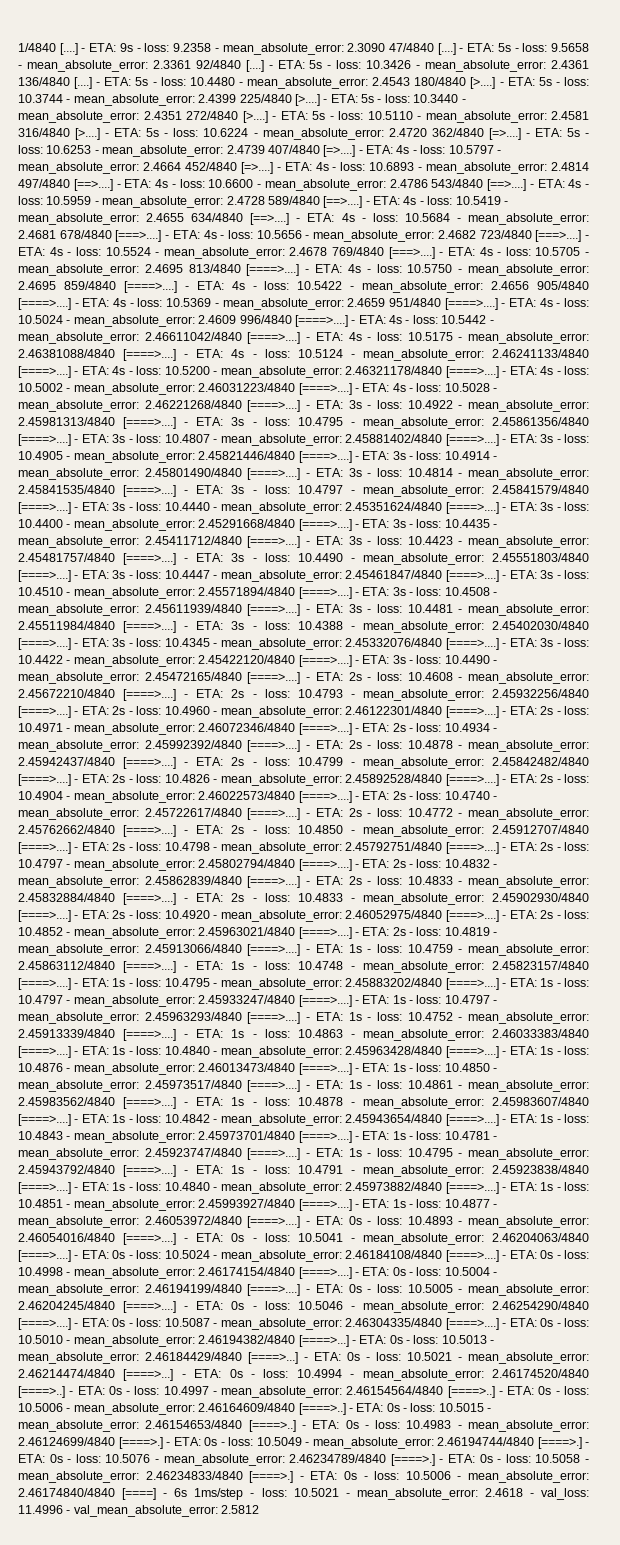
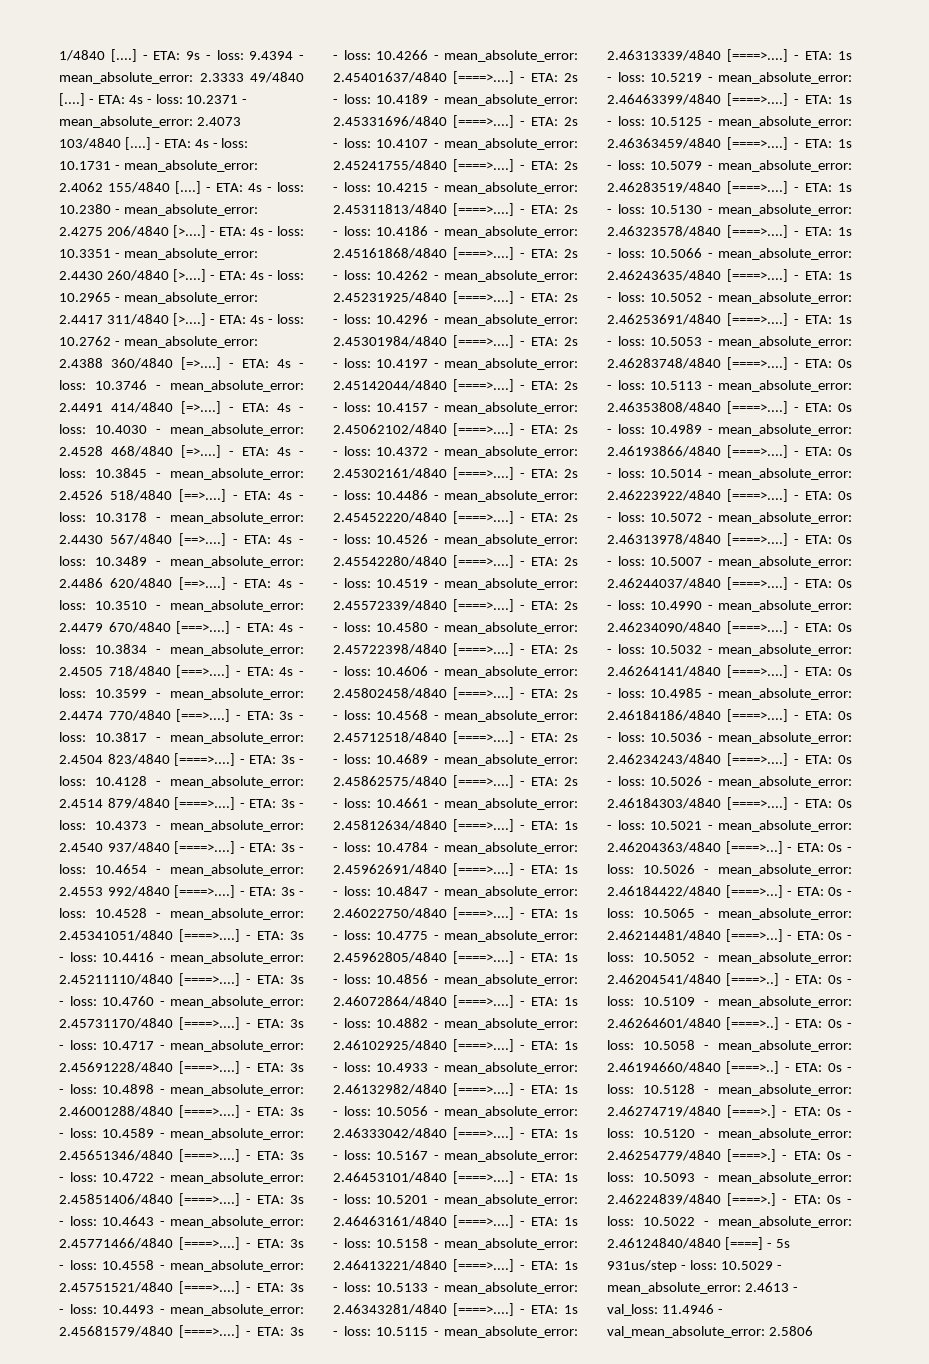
[173,43,589,55] [18,60,589,72] [18,77,590,89] [18,94,466,106] [18,111,589,123] [18,128,589,140] [18,145,501,157] [18,162,590,174] [18,179,589,191] [18,196,508,208] [18,213,589,225] [18,230,589,242] [18,247,589,259] [18,264,589,276] [18,281,589,293] [18,298,589,310] [18,315,494,327] [18,332,589,344] [18,349,589,361] [18,366,589,378] [18,383,498,395] [18,400,589,412] [18,417,589,429] [18,434,589,446] [18,451,498,463] [18,468,589,480] [18,485,589,497] [18,502,589,514] [18,519,498,531] [18,536,589,548] [18,553,589,565] [18,570,589,582] [18,587,498,599] [18,604,589,616] [18,621,589,633] [18,638,589,650] [18,655,498,667] [18,672,589,684] [18,689,589,701] [18,706,589,718] [18,723,498,735] [18,740,589,752] [18,757,589,769] [18,774,589,786] [18,791,498,803] [18,808,589,820] [18,825,589,837] [18,842,589,854] [18,859,498,871] [18,876,589,888] [18,893,589,905] [18,910,589,922] [18,927,498,939] [18,944,589,956] [18,961,589,973] [18,978,589,990] [18,995,498,1007] [18,1012,589,1024] [18,1029,589,1041] [18,1046,589,1058] [18,1063,498,1075] [18,1080,589,1092] [18,1097,589,1109] [18,1114,589,1126] [18,1131,498,1143] [18,1148,589,1160] [18,1165,589,1177] [18,1182,589,1194] [18,1199,498,1211] [18,1216,589,1228] [18,1233,589,1245] [18,1250,589,1262] [18,1267,498,1279] [18,1284,589,1296] [18,1301,589,1313] [18,1318,589,1330] [18,1335,495,1347] [18,1352,298,1364] 9.2358 - mean_absolute_error: 2.3090 47/4840 [....] - ETA: 5s - loss: 9.5658 - mean_absolute_error: 2.3361 92/4840 [....] - ETA: 5s - loss: 10.3426 - mean_absolute_error: 2.4361 136/4840 [....] - ETA: 5s - loss: 10.4480 - mean_absolute_error: 2.4543 180/4840 [>....] - ETA: 5s - loss: 10.3744 - mean_absolute_error: 2.4399 225/4840 [>....] - ETA: 5s - loss: 10.3440 - mean_absolute_error: 2.4351 272/4840 [>....] - ETA: 5s - loss: 10.5110 - mean_absolute_error: 2.4581 316/4840 [>....] - ETA: 5s - loss: 10.6224 - mean_absolute_error: 2.4720 362/4840 [=>....] - ETA: 5s - loss: 10.6253 - mean_absolute_error: 2.4739 407/4840 [=>....] - ETA: 4s - loss: 10.5797 - mean_absolute_error: 2.4664 452/4840 [=>....] - ETA: 4s - loss: 10.6893 - mean_absolute_error: 2.4814 497/4840 [==>....] - ETA: 4s - loss: 10.6600 - mean_absolute_error: 2.4786 543/4840 [==>....] - ETA: 4s - loss: 10.5959 - mean_absolute_error: 2.4728 589/4840 [==>....] - ETA: 4s - loss: 10.5419 - mean_absolute_error: 2.4655 634/4840 [==>....] - ETA: 4s - loss: 10.5684 - mean_absolute_error: 2.4681 678/4840 [===>....] - ETA: 4s - loss: 10.5656 - mean_absolute_error: 2.4682 723/4840 [===>....] - ETA: 4s - loss: 10.5524 - mean_absolute_error: 2.4678 769/4840 [===>....] - ETA: 4s - loss: 10.5705 - mean_absolute_error: 2.4695 813/4840 [====>....] - ETA: 4s - loss: 10.5750 - mean_absolute_error: 2.4695 859/4840 [====>....] - ETA: 4s - loss: 10.5422 - mean_absolute_error: 2.4656 905/4840 [====>....] - ETA: 4s - loss: 10.5369 - mean_absolute_error: 2.4659 951/4840 [====>....] - ETA: 4s - loss: 10.5024 - mean_absolute_error: 2.4609 996/4840 [====>....] - ETA: 4s - loss: 10.5442 - mean_absolute_error: 2.46611042/4840 [====>....] - ETA: 4s - loss: 10.5175 - mean_absolute_error: 2.46381088/4840 [====>....] - ETA: 4s - loss: 10.5124 - mean_absolute_error: 2.46241133/4840 [====>....] - ETA: 4s - loss: 10.5200 - mean_absolute_error: 2.46321178/4840 [====>....] - ETA: 4s - loss: 10.5002 - mean_absolute_error: 2.46031223/4840 [====>....] - ETA: 4s - loss: 10.5028 - mean_absolute_error: 2.46221268/4840 [====>....] - ETA: 3s - loss: 10.4922 - mean_absolute_error: 2.45981313/4840 [====>....] - ETA: 3s - loss: 10.4795 - mean_absolute_error: 2.45861356/4840 [====>....] - ETA: 3s - loss: 10.4807 - mean_absolute_error: 2.45881402/4840 [====>....] - ETA: 3s - loss: 10.4905 - mean_absolute_error: 2.45821446/4840 [====>....] - ETA: 3s - loss: 10.4914 - mean_absolute_error: 2.45801490/4840 [====>....] - ETA: 3s - loss: 10.4814 - mean_absolute_error: 2.45841535/4840 [====>....] - ETA: 3s - loss: 10.4797 - mean_absolute_error: 2.45841579/4840 [====>....] - ETA: 3s - loss: 10.4440 - mean_absolute_error: 2.45351624/4840 [====>....] - ETA: 3s - loss: 10.4400 - mean_absolute_error: 2.45291668/4840 [====>....] - ETA: 3s - loss: 10.4435 - mean_absolute_error: 2.45411712/4840 [====>....] - ETA: 3s - loss: 10.4423 - mean_absolute_error: 2.45481757/4840 [====>....] - ETA: 3s - loss: 10.4490 - mean_absolute_error: 2.45551803/4840 [====>....] - ETA: 3s - loss: 10.4447 - mean_absolute_error: 2.45461847/4840 [====>....] - ETA: 3s - loss: 10.4510 - mean_absolute_error: 2.45571894/4840 [====>....] - ETA: 3s - loss: 10.4508 - mean_absolute_error: 2.45611939/4840 [====>....] - ETA: 3s - loss: 10.4481 - mean_absolute_error: 2.45511984/4840 [====>....] - ETA: 3s - loss: 10.4388 - mean_absolute_error: 2.45402030/4840 [====>....] - ETA: 3s - loss: 10.4345 - mean_absolute_error: 2.45332076/4840 [====>....] - ETA: 3s - loss: 10.4422 - mean_absolute_error: 2.45422120/4840 [====>....] - ETA: 3s - loss: 10.4490 - mean_absolute_error: 2.45472165/4840 [====>....] - ETA: 2s - loss: 10.4608 - mean_absolute_error: 2.45672210/4840 [====>....] - ETA: 2s - loss: 10.4793 - mean_absolute_error: 2.45932256/4840 [====>....] - ETA: 2s - loss: 10.4960 - mean_absolute_error: 2.46122301/4840 [====>....] - ETA: 2s - loss: 10.4971 - mean_absolute_error: 2.46072346/4840 [====>....] - ETA: 2s - loss: 10.4934 - mean_absolute_error: 2.45992392/4840 [====>....] - ETA: 2s - loss: 10.4878 - mean_absolute_error: 2.45942437/4840 [====>....] - ETA: 2s - loss: 10.4799 - mean_absolute_error: 2.45842482/4840 [====>....] - ETA: 2s - loss: 10.4826 - mean_absolute_error: 2.45892528/4840 [====>....] - ETA: 2s - loss: 10.4904 - mean_absolute_error: 2.46022573/4840 [====>....] - ETA: 2s - loss: 10.4740 - mean_absolute_error: 2.45722617/4840 [====>....] - ETA: 2s - loss: 10.4772 - mean_absolute_error: 2.45762662/4840 [====>....] - ETA: 2s - loss: 10.4850 - mean_absolute_error: 2.45912707/4840 [====>....] - ETA: 2s - loss: 10.4798 - mean_absolute_error: 2.45792751/4840 [====>....] - ETA: 2s - loss: 10.4797 - mean_absolute_error: 2.45802794/4840 [====>....] - ETA: 2s - loss: 10.4832 - mean_absolute_error: 2.45862839/4840 [====>....] - ETA: 2s - loss: 10.4833 - mean_absolute_error: 2.45832884/4840 [====>....] - ETA: 2s - loss: 10.4833 - mean_absolute_error: 2.45902930/4840 [====>....] - ETA: 2s - loss: 10.4920 - mean_absolute_error: 2.46052975/4840 [====>....] - ETA: 2s - loss: 10.4852 - mean_absolute_error: 2.45963021/4840 [====>....] - ETA: 2s - loss: 10.4819 - mean_absolute_error: 2.45913066/4840 [====>....] - ETA: 1s - loss: 10.4759 - mean_absolute_error: 2.45863112/4840 [====>....] - ETA: 1s - loss: 10.4748 - mean_absolute_error: 2.45823157/4840 [====>....] - ETA: 1s - loss: 10.4795 - mean_absolute_error: 2.45883202/4840 [====>....] - ETA: 1s - loss: 10.4797 - mean_absolute_error: 2.45933247/4840 [====>....] - ETA: 1s - loss: 10.4797 - mean_absolute_error: 2.45963293/4840 [====>....] - ETA: 1s - loss: 10.4752 - mean_absolute_error: 2.45913339/4840 [====>....] - ETA: 1s - loss: 10.4863 - mean_absolute_error: 2.46033383/4840 [====>....] - ETA: 1s - loss: 10.4840 - mean_absolute_error: 2.45963428/4840 [====>....] - ETA: 1s - loss: 10.4876 - mean_absolute_error: 2.46013473/4840 [====>....] - ETA: 1s - loss: 10.4850 - mean_absolute_error: 2.45973517/4840 [====>....] - ETA: 1s - loss: 10.4861 - mean_absolute_error: 2.45983562/4840 [====>....] - ETA: 1s - loss: 10.4878 - mean_absolute_error: 2.45983607/4840 [====>....] - ETA: 1s - loss: 10.4842 - mean_absolute_error: 2.45943654/4840 [====>....] - ETA: 1s - loss: 10.4843 - mean_absolute_error: 2.45973701/4840 [====>....] - ETA: 1s - loss: 10.4781 - mean_absolute_error: 2.45923747/4840 [====>....] - ETA: 1s - loss: 10.4795 - mean_absolute_error: 2.45943792/4840 [====>....] - ETA: 1s - loss: 10.4791 - mean_absolute_error: 2.45923838/4840 [====>....] - ETA: 1s - loss: 10.4840 - mean_absolute_error: 2.45973882/4840 [====>....] - ETA: 1s - loss: 10.4851 - mean_absolute_error: 2.45993927/4840 [====>....] - ETA: 1s - loss: 10.4877 - mean_absolute_error: 2.46053972/4840 [====>....] - ETA: 0s - loss: 10.4893 - mean_absolute_error: 2.46054016/4840 [====>....] - ETA: 0s - loss: 10.5041 - mean_absolute_error: 2.46204063/4840 [====>....] - ETA: 0s - loss: 10.5024 - mean_absolute_error: 2.46184108/4840 [====>....] - ETA: 0s - loss: 10.4998 - mean_absolute_error: 2.46174154/4840 [====>....] - ETA: 0s - loss: 10.5004 - mean_absolute_error: 2.46194199/4840 [====>....] - ETA: 0s - loss: 10.5005 - mean_absolute_error: 2.46204245/4840 [====>....] - ETA: 0s - loss: 10.5046 - mean_absolute_error: 2.46254290/4840 [====>....] - ETA: 0s - loss: 10.5087 - mean_absolute_error: 2.46304335/4840 [====>....] - ETA: 0s - loss: 10.5010 - mean_absolute_error: 2.46194382/4840 [====>...] - ETA: 0s - loss: 10.5013 - mean_absolute_error: 2.46184429/4840 [====>...] -> [249,51,304,60] [59,72,304,84] [59,93,248,106] [59,116,241,128] [59,137,249,150] [59,160,258,172] [59,181,304,194] [59,204,258,216] [59,225,304,238] [59,248,258,260] [59,269,304,282] [59,292,258,304] [59,313,304,326] [59,336,258,348] [59,357,304,370] [59,380,304,392] [59,401,304,414] [59,424,304,436] [59,445,304,458] [59,468,304,480] [59,489,304,502] [59,512,304,524] [59,533,304,546] [59,556,304,568] [59,577,304,590] [59,600,304,612] [59,621,304,634] [59,644,304,656] [59,665,304,678] [59,688,304,700] [59,709,304,722] [59,732,304,744] [59,753,304,766] [59,776,304,788] [59,797,304,810] [59,820,304,832] [59,841,304,854] [59,864,304,876] [59,885,304,898] [59,908,304,920] [59,929,304,942] [59,952,304,964] [59,973,304,986] [59,996,304,1008] [59,1017,304,1030] [59,1040,304,1052] [59,1061,304,1074] [59,1084,304,1096] [59,1105,304,1118] [59,1128,304,1140] [59,1149,304,1162] [59,1172,304,1184] [59,1193,304,1206] [59,1216,304,1228] [59,1237,304,1250] [59,1260,304,1272] [59,1281,304,1294] [59,1304,304,1316] [59,1325,304,1338] [333,50,578,62] [333,71,578,84] [333,94,578,106] [333,115,578,128] [333,138,578,150] [333,159,578,172] [333,182,578,194] [333,203,578,216] [333,226,578,238] [333,247,578,260] [333,270,578,282] [333,291,578,304] [333,314,578,326] [333,335,578,348] [333,358,578,370] [333,379,578,392] [333,402,578,414] [333,423,578,436] [333,446,578,458] [333,467,578,480] [333,490,578,502] [333,511,578,524] [333,534,578,546] [333,555,578,568] [333,578,578,590] [333,599,578,612] [333,622,578,634] [333,643,578,656] [333,666,578,678] [333,687,578,700] [333,710,578,722] [333,731,578,744] [333,754,578,766] [333,775,578,788] [333,798,578,810] [333,819,578,832] [333,842,578,854] [333,863,578,876] [333,886,578,898] [333,907,578,920] [333,930,578,942] [333,951,578,964] [333,974,578,986] [333,995,578,1008] [333,1018,578,1030] [333,1039,578,1052] [333,1062,578,1074] [333,1083,578,1096] [333,1106,578,1118] [333,1127,578,1140] [333,1150,578,1162] [333,1171,578,1184] [333,1194,578,1206] [333,1215,578,1228] [333,1238,578,1250] [333,1259,578,1272] [333,1282,578,1294] [333,1303,578,1316] [333,1326,578,1338] [607,49,852,62] [607,72,852,84] [607,93,852,106] [607,116,852,128] [607,137,852,150] [607,160,852,172] [607,181,852,194] [607,204,852,216] [607,225,852,238] [607,248,852,260] [607,269,852,282] [607,292,852,304] [607,313,852,326] [607,336,852,348] [607,357,852,370] [607,380,852,392] [607,401,852,414] [607,424,852,436] [607,445,852,458] [607,468,852,480] [607,489,852,502] [607,512,852,524] [607,533,852,546] [607,556,852,568] [607,577,852,590] [607,600,852,612] [607,621,852,634] [607,644,852,656] [607,665,852,678] [607,688,852,700] [607,709,852,722] [607,732,852,744] [607,753,852,766] [607,776,852,788] [607,797,788,810] 9.4394 - mean_absolute_error: 2.3333 49/4840 [....] - ETA: 4s - loss: 10.2371 - mean_absolute_error: 2.4073 103/4840 [....] - ETA: 4s - loss: 10.1731 - mean_absolute_error: 2.4062 155/4840 [....] - ETA: 4s - loss: 10.2380 - mean_absolute_error: 2.4275 206/4840 [>....] - ETA: 4s - loss: 10.3351 - mean_absolute_error: 2.4430 260/4840 [>....] - ETA: 4s - loss: 10.2965 - mean_absolute_error: 2.4417 311/4840 [>....] - ETA: 4s - loss: 10.2762 - mean_absolute_error: 2.4388 360/4840 [=>....] - ETA: 4s - loss: 10.3746 - mean_absolute_error: 2.4491 414/4840 [=>....] - ETA: 4s - loss: 10.4030 - mean_absolute_error: 2.4528 468/4840 [=>....] - ETA: 4s - loss: 10.3845 - mean_absolute_error: 2.4526 518/4840 [==>....] - ETA: 4s - loss: 10.3178 - mean_absolute_error: 2.4430 567/4840 [==>....] - ETA: 4s - loss: 10.3489 - mean_absolute_error: 2.4486 620/4840 [==>....] - ETA: 4s - loss: 10.3510 - mean_absolute_error: 2.4479 670/4840 [===>....] - ETA: 4s - loss: 10.3834 - mean_absolute_error: 2.4505 718/4840 [===>....] - ETA: 4s - loss: 10.3599 - mean_absolute_error: 2.4474 770/4840 [===>....] - ETA: 3s - loss: 10.3817 - mean_absolute_error: 2.4504 823/4840 [====>....] - ETA: 3s - loss: 10.4128 - mean_absolute_error: 2.4514 879/4840 [====>....] - ETA: 3s - loss: 10.4373 - mean_absolute_error: 2.4540 937/4840 [====>....] - ETA: 3s - loss: 10.4654 - mean_absolute_error: 2.4553 992/4840 [====>....] - ETA: 3s - loss: 10.4528 - mean_absolute_error: 2.45341051/4840 [====>....] - ETA: 3s - loss: 10.4416 - mean_absolute_error: 2.45211110/4840 [====>....] - ETA: 3s - loss: 10.4760 - mean_absolute_error: 2.45731170/4840 [====>....] - ETA: 3s - loss: 10.4717 - mean_absolute_error: 2.45691228/4840 [====>....] - ETA: 3s - loss: 10.4898 - mean_absolute_error: 2.46001288/4840 [====>....] - ETA: 3s - loss: 10.4589 - mean_absolute_error: 2.45651346/4840 [====>....] - ETA: 3s - loss: 10.4722 - mean_absolute_error: 2.45851406/4840 [====>....] - ETA: 3s - loss: 10.4643 - mean_absolute_error: 2.45771466/4840 [====>....] - ETA: 3s - loss: 10.4558 - mean_absolute_error: 2.45751521/4840 [====>....] - ETA: 3s - loss: 10.4493 - mean_absolute_error: 2.45681579/4840 [====>....] - ETA: 3s - loss: 10.4266 - mean_absolute_error: 2.45401637/4840 [====>....] - ETA: 2s - loss: 10.4189 - mean_absolute_error: 2.45331696/4840 [====>....] - ETA: 2s - loss: 10.4107 - mean_absolute_error: 2.45241755/4840 [====>....] - ETA: 2s - loss: 10.4215 - mean_absolute_error: 2.45311813/4840 [====>....] - ETA: 2s - loss: 10.4186 - mean_absolute_error: 2.45161868/4840 [====>....] - ETA: 2s - loss: 10.4262 - mean_absolute_error: 2.45231925/4840 [====>....] - ETA: 2s - loss: 10.4296 - mean_absolute_error: 2.45301984/4840 [====>....] - ETA: 2s - loss: 10.4197 - mean_absolute_error: 2.45142044/4840 [====>....] - ETA: 2s - loss: 10.4157 - mean_absolute_error: 2.45062102/4840 [====>....] - ETA: 2s - loss: 10.4372 - mean_absolute_error: 2.45302161/4840 [====>....] - ETA: 2s - loss: 10.4486 - mean_absolute_error: 2.45452220/4840 [====>....] - ETA: 2s - loss: 10.4526 - mean_absolute_error: 2.45542280/4840 [====>....] - ETA: 2s - loss: 10.4519 - mean_absolute_error: 2.45572339/4840 [====>....] - ETA: 2s - loss: 10.4580 - mean_absolute_error: 2.45722398/4840 [====>....] - ETA: 2s - loss: 10.4606 - mean_absolute_error: 2.45802458/4840 [====>....] - ETA: 2s - loss: 10.4568 - mean_absolute_error: 2.45712518/4840 [====>....] - ETA: 2s - loss: 10.4689 - mean_absolute_error: 2.45862575/4840 [====>....] - ETA: 2s - loss: 10.4661 - mean_absolute_error: 2.45812634/4840 [====>....] - ETA: 1s - loss: 10.4784 - mean_absolute_error: 2.45962691/4840 [====>....] - ETA: 1s - loss: 10.4847 - mean_absolute_error: 2.46022750/4840 [====>....] - ETA: 1s - loss: 10.4775 - mean_absolute_error: 2.45962805/4840 [====>....] - ETA: 1s - loss: 10.4856 - mean_absolute_error: 2.46072864/4840 [====>....] - ETA: 1s - loss: 10.4882 - mean_absolute_error: 2.46102925/4840 [====>....] - ETA: 1s - loss: 10.4933 - mean_absolute_error: 2.46132982/4840 [====>....] - ETA: 1s - loss: 10.5056 - mean_absolute_error: 2.46333042/4840 [====>....] - ETA: 1s - loss: 10.5167 - mean_absolute_error: 2.46453101/4840 [====>....] - ETA: 1s - loss: 10.5201 - mean_absolute_error: 2.46463161/4840 [====>....] - ETA: 1s - loss: 10.5158 - mean_absolute_error: 2.46413221/4840 [====>....] - ETA: 1s - loss: 10.5133 - mean_absolute_error: 2.46343281/4840 [====>....] - ETA: 1s - loss: 10.5115 - mean_absolute_error: 2.46313339/4840 [====>....] - ETA: 1s - loss: 10.5219 - mean_absolute_error: 2.46463399/4840 [====>....] - ETA: 1s - loss: 10.5125 - mean_absolute_error: 2.46363459/4840 [====>....] - ETA: 1s - loss: 10.5079 - mean_absolute_error: 2.46283519/4840 [====>....] - ETA: 1s - loss: 10.5130 - mean_absolute_error: 2.46323578/4840 [====>....] - ETA: 1s - loss: 10.5066 - mean_absolute_error: 2.46243635/4840 [====>....] - ETA: 1s - loss: 10.5052 - mean_absolute_error: 2.46253691/4840 [====>....] - ETA: 1s - loss: 10.5053 - mean_absolute_error: 2.46283748/4840 [====>....] - ETA: 0s - loss: 10.5113 - mean_absolute_error: 2.46353808/4840 [====>....] - ETA: 0s - loss: 10.4989 - mean_absolute_error: 2.46193866/4840 [====>....] - ETA: 0s - loss: 10.5014 - mean_absolute_error: 2.46223922/4840 [====>....] - ETA: 0s - loss: 10.5072 - mean_absolute_error: 2.46313978/4840 [====>....] - ETA: 0s - loss: 10.5007 - mean_absolute_error: 2.46244037/4840 [====>....] - ETA: 0s - loss: 10.4990 - mean_absolute_error: 2.46234090/4840 [====>....] - ETA: 0s - loss: 10.5032 - mean_absolute_error: 2.46264141/4840 [====>....] - ETA: 0s - loss: 10.4985 - mean_absolute_error: 2.46184186/4840 [====>....] - ETA: 0s - loss: 10.5036 - mean_absolute_error: 2.46234243/4840 [====>....] - ETA: 0s - loss: 10.5026 - mean_absolute_error: 2.46184303/4840 [====>....]
[18,1369,589,1381] [18,1386,589,1398] [18,1403,492,1415] [18,1420,590,1432] [18,1437,589,1449] [18,1454,590,1466] [18,1471,590,1483] [18,1488,523,1500] 2.46214474/4840 [====>...] - ETA: 0s - loss: 10.4994 - mean_absolute_error: 2.46174520/4840 [====>..] - ETA: 0s - loss: 10.4997 - mean_absolute_error: 2.46154564/4840 [====>..] - ETA: 0s - loss: 10.5006 - mean_absolute_error: 2.46164609/4840 [====>..] - ETA: 0s - loss: 10.5015 - mean_absolute_error: 2.46154653/4840 [====>..] - ETA: 0s - loss: 10.4983 - mean_absolute_error: 2.46124699/4840 [====>.] - ETA: 0s - loss: 10.5049 - mean_absolute_error: 2.46194744/4840 [====>.] - ETA: 0s - loss: 10.5076 - mean_absolute_error: 2.46234789/4840 [====>.] - ETA: 0s - loss: 10.5058 - mean_absolute_error: 2.46234833/4840 [====>.] - ETA: 0s - loss: 10.5006 - mean_absolute_error: 2.46174840/4840 [====] - 6s 1ms/step - loss: 10.5021 - mean_absolute_error: 2.4618 -> [607,841,852,854] [607,864,852,876] [607,885,852,898] [607,908,852,920] [607,929,852,942] [607,952,852,964] [607,973,852,986] [607,996,852,1008] [607,1017,852,1030] [607,1040,852,1052] [607,1061,852,1074] [607,1084,852,1096] [607,1105,852,1118] [607,1128,852,1140] [607,1149,852,1162] [607,1172,852,1184] [607,1193,852,1206] [607,1216,852,1228] [607,1237,790,1250] [607,1260,782,1272] [607,1282,789,1294] 2.46204363/4840 [====>...] - ETA: 0s - loss: 10.5026 - mean_absolute_error: 2.46184422/4840 [====>...] - ETA: 0s - loss: 10.5065 - mean_absolute_error: 2.46214481/4840 [====>...] - ETA: 0s - loss: 10.5052 - mean_absolute_error: 2.46204541/4840 [====>..] - ETA: 0s - loss: 10.5109 - mean_absolute_error: 2.46264601/4840 [====>..] - ETA: 0s - loss: 10.5058 - mean_absolute_error: 2.46194660/4840 [====>..] - ETA: 0s - loss: 10.5128 - mean_absolute_error: 2.46274719/4840 [====>.] - ETA: 0s - loss: 10.5120 - mean_absolute_error: 2.46254779/4840 [====>.] - ETA: 0s - loss: 10.5093 - mean_absolute_error: 2.46224839/4840 [====>.] - ETA: 0s - loss: 10.5022 - mean_absolute_error: 2.46124840/4840 [====] - 5s 931us/step - loss: 10.5029 - mean_absolute_error: 2.4613
[18,1505,63,1514] 11.4996 -> [661,1304,714,1314] 11.4946
[221,1505,260,1514] 2.5812 -> [768,1326,813,1336] 2.5806

